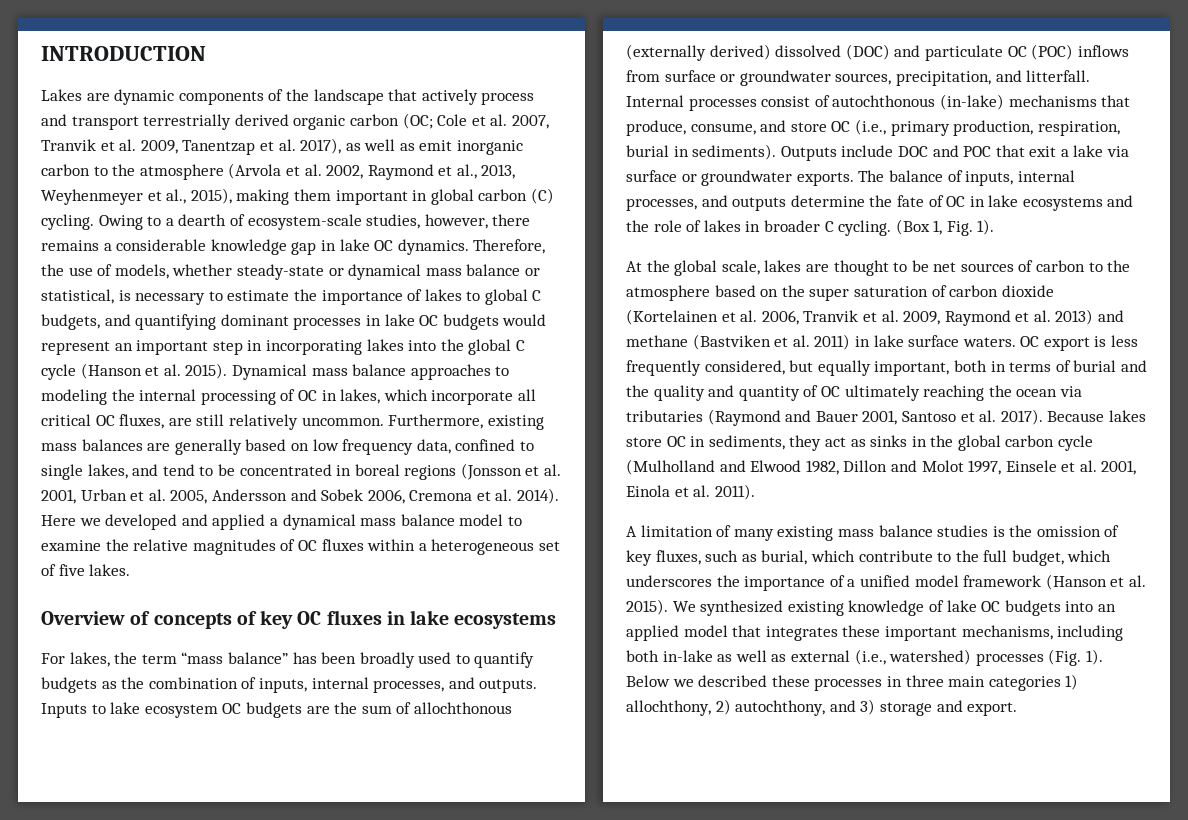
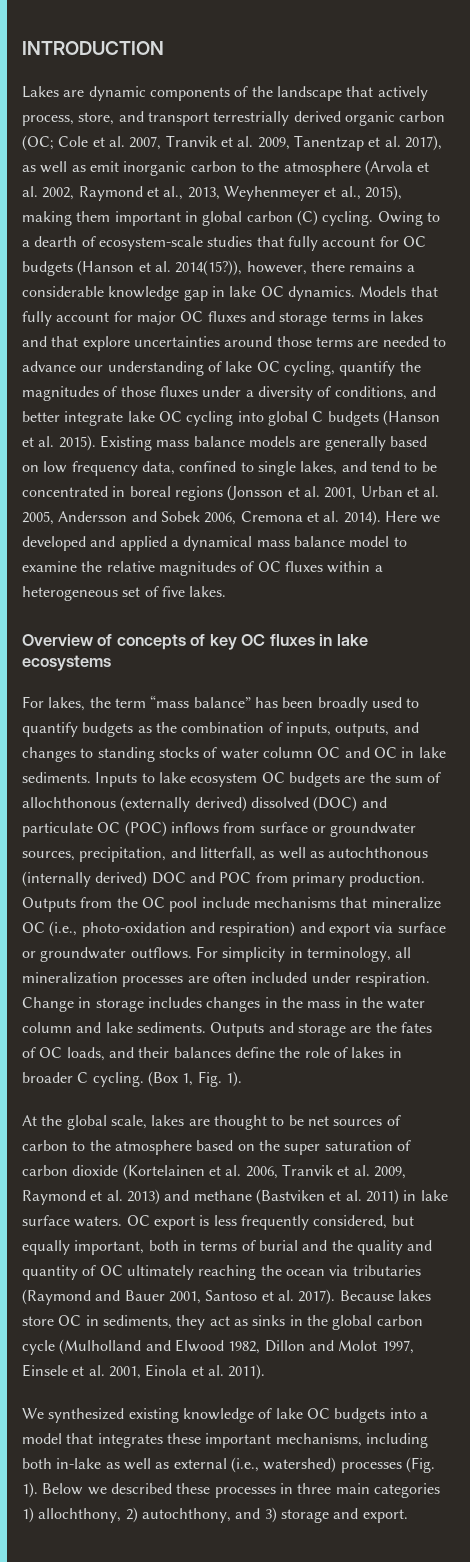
[481,92,535,105] process -> [22,112,115,126] process, store,
[366,214,421,229] studies, -> [207,236,426,251] [22,260,243,276] studies that fully account for OC budgets (Hanson et al. 2014(15?)),
[473,239,546,254] [41,264,540,280] [41,289,542,305] [41,314,547,330] [41,339,525,355] [41,363,510,380] [41,389,536,405] [41,414,544,430] [41,439,143,451] Therefore, the use of models, whether steady-state or dynamical mass balance or statistical, is necessary to estimate the importance of lakes to global C budgets, and quantifying dominant processes in lake OC budgets would represent an important step in incorporating lakes into the global C cycle (Hanson et al. 2015). Dynamical mass balance approaches to modeling the internal processing of OC in lakes, which incorporate all critical OC fluxes, are still relatively uncommon. Furthermore, existing mass balances -> [359,286,438,297] [22,311,424,326] [22,336,446,351] [22,361,421,376] [22,386,436,401] [22,410,440,426] [22,435,295,451] Models that fully account for major OC fluxes and storage terms in lakes and that explore uncertainties around those terms are needed to advance our understanding of lake OC cycling, quantify the magnitudes of those fluxes under a diversity of conditions, and better integrate lake OC cycling into global C budgets (Hanson et al. 2015). Existing mass balance models
[311,677,538,693] internal processes, and outputs. -> [335,722,419,737] [22,747,446,762] [22,772,91,783] outputs, and changes to standing stocks of water column OC and OC in lake sediments.
[1026,70,1091,82] [626,94,1131,111] [626,119,1120,136] [626,144,1130,161] [626,170,1075,186] [626,195,1134,211] litterfall. Internal processes consist of autochthonous (in-lake) mechanisms that produce, consume, and store OC (i.e., primary production, respiration, burial in sediments). Outputs include DOC and POC that exit a lake via surface or groundwater exports. The balance of inputs, internal processes, and outputs determine the fate of OC in lake ecosystems and -> [199,847,429,861] [22,871,426,887] [22,897,441,912] [22,921,446,937] [22,946,412,962] [22,972,430,987] [22,997,426,1012] [22,1022,432,1037] [22,1047,275,1061] litterfall, as well as autochthonous (internally derived) DOC and POC from primary production. Outputs from the OC pool include mechanisms that mineralize OC (i.e., photo-oxidation and respiration) and export via surface or groundwater outflows. For simplicity in terminology, all mineralization processes are often included under respiration. Change in storage includes changes in the mass in the water column and lake sediments. Outputs and storage are the fates of OC loads, and their balances define
[626,525,1120,541] [626,550,1112,566] [626,574,1146,591] [626,599,668,615] A limitation of many existing mass balance studies is the omission of key fluxes, such as burial, which contribute to the full budget, which underscores the importance of a unified model framework (Hanson et al. 2015). -> (266, 1372) none
[1097,604,1116,612] [626,625,679,641] an applied -> [419,1412,428,1419] a

